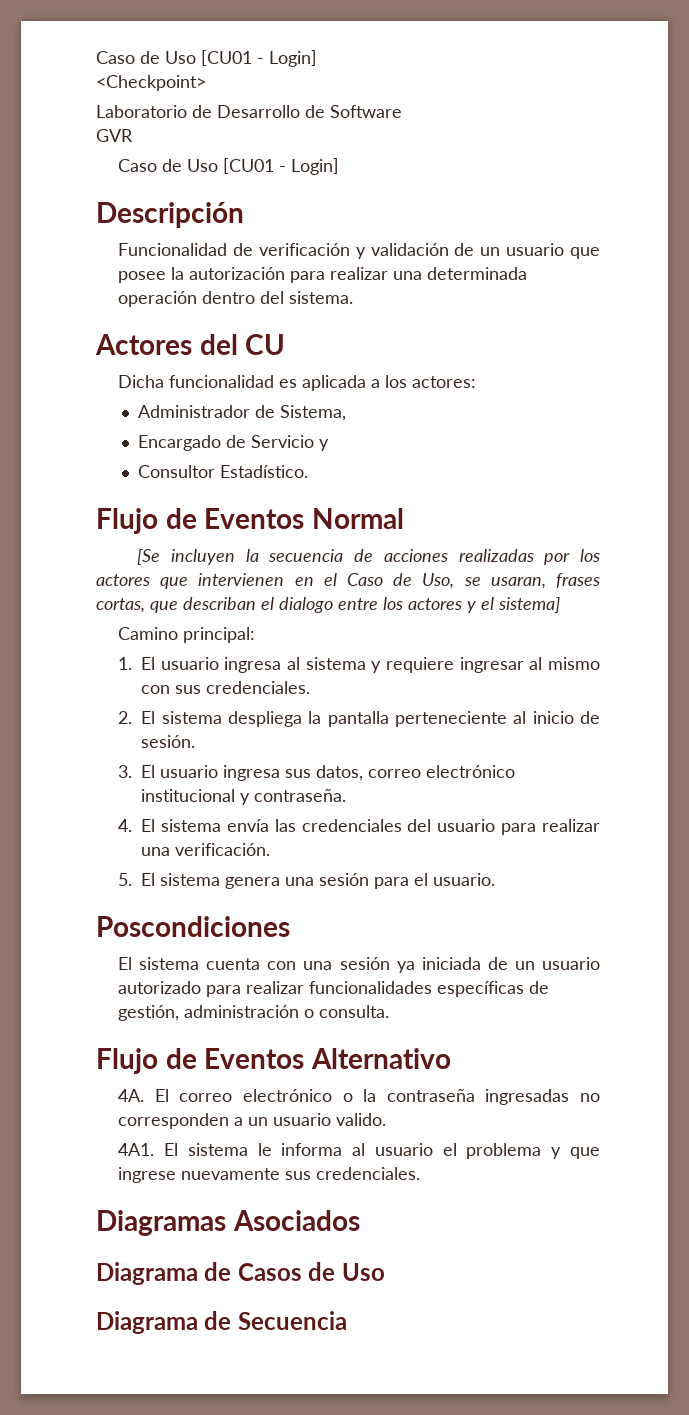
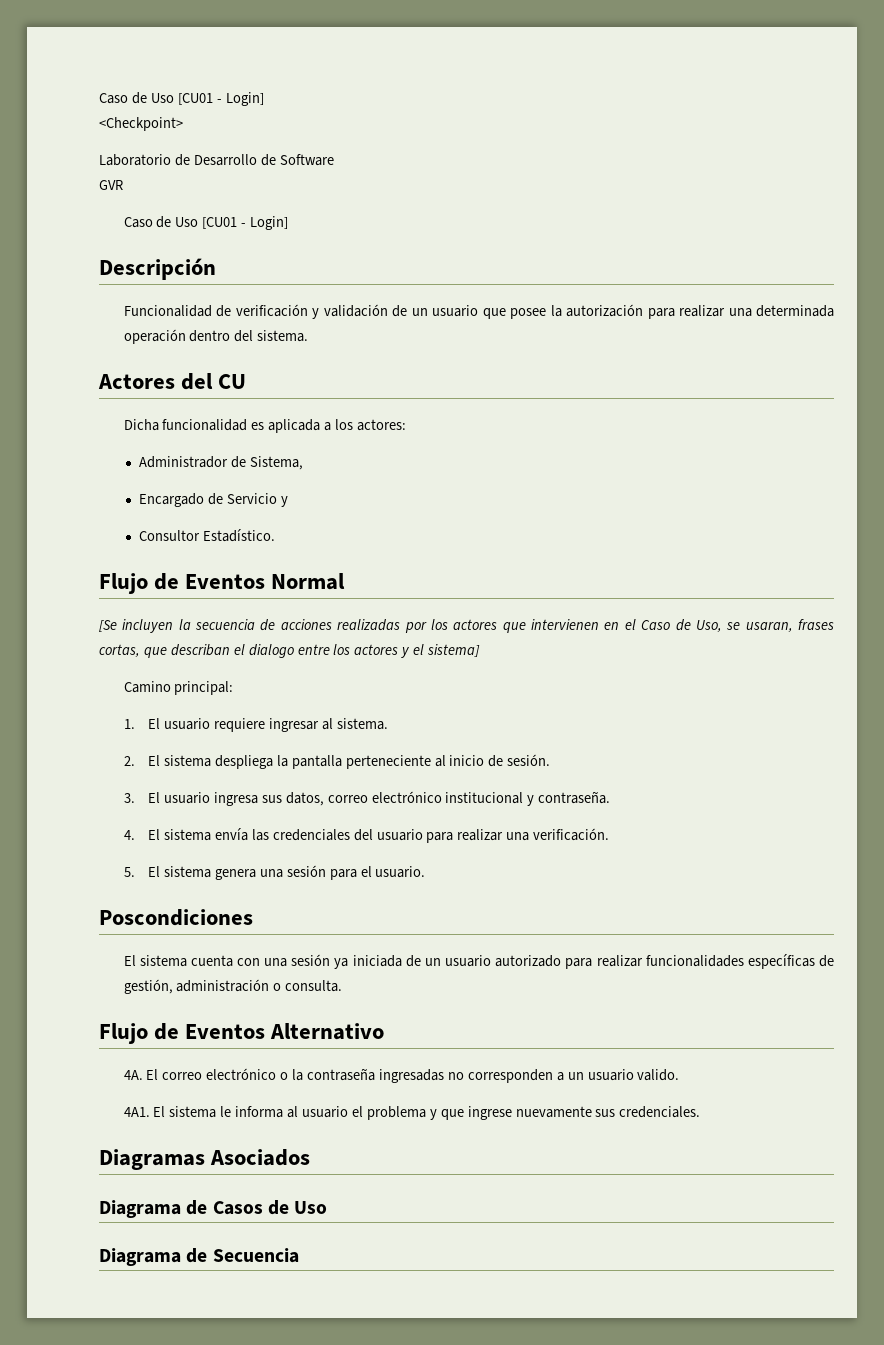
[224,657,600,673] [141,681,311,694] ingresa al sistema y requiere ingresar al mismo con sus credenciales. -> [213,718,388,732] requiere ingresar al sistema.

